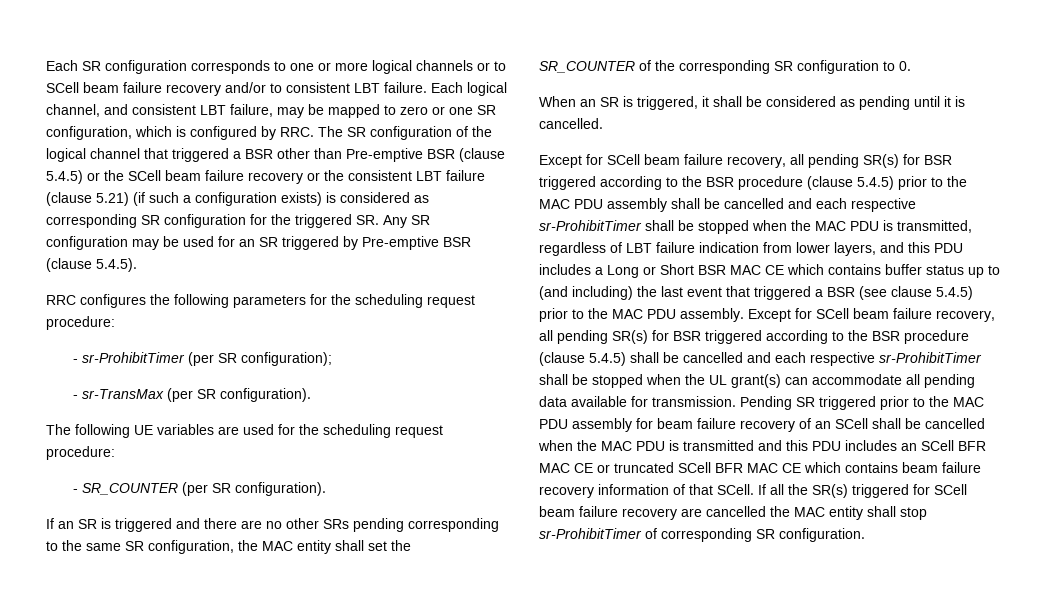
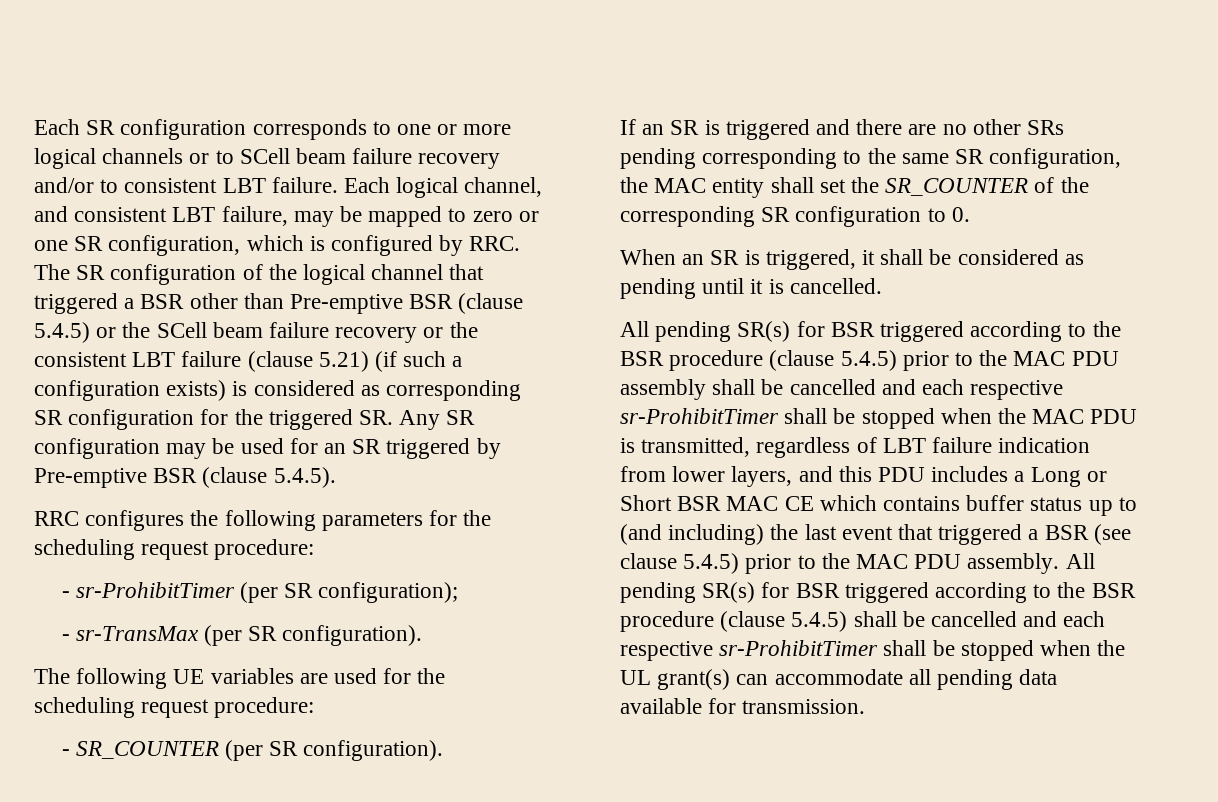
[539,154,804,168] Except for SCell beam failure recovery, all -> [620,321,649,337] All
[748,308,995,322] [539,330,553,341] Except for SCell beam failure recovery, all -> [1065,553,1095,569] All
[740,396,984,410] [539,418,985,432] [538,440,986,451] [539,462,981,473] [539,484,967,498] [539,506,927,520] [539,528,865,542] Pending SR triggered prior to the MAC PDU assembly for beam failure recovery of an SCell shall be cancelled when the MAC PDU is transmitted and this PDU includes an SCell BFR MAC CE or truncated SCell BFR MAC CE which contains beam failure recovery information of that SCell. If all the SR(s) triggered for SCell beam failure recovery are cancelled the MAC entity shall stop sr-ProhibitTimer of corresponding SR configuration. -> (866, 706) none

